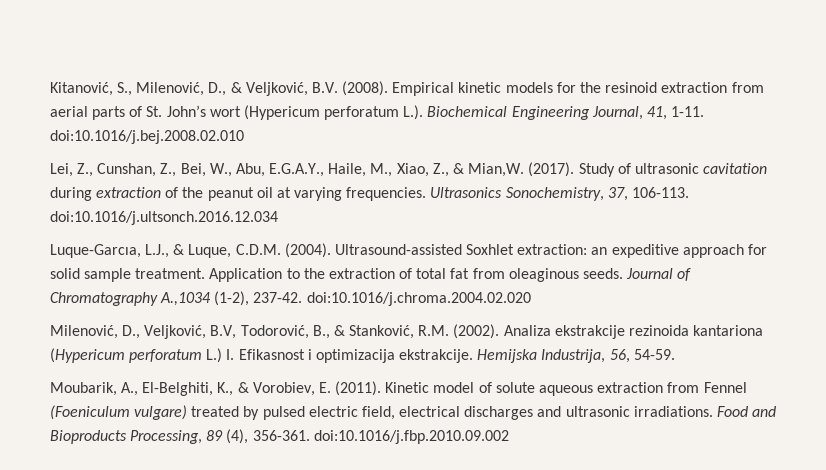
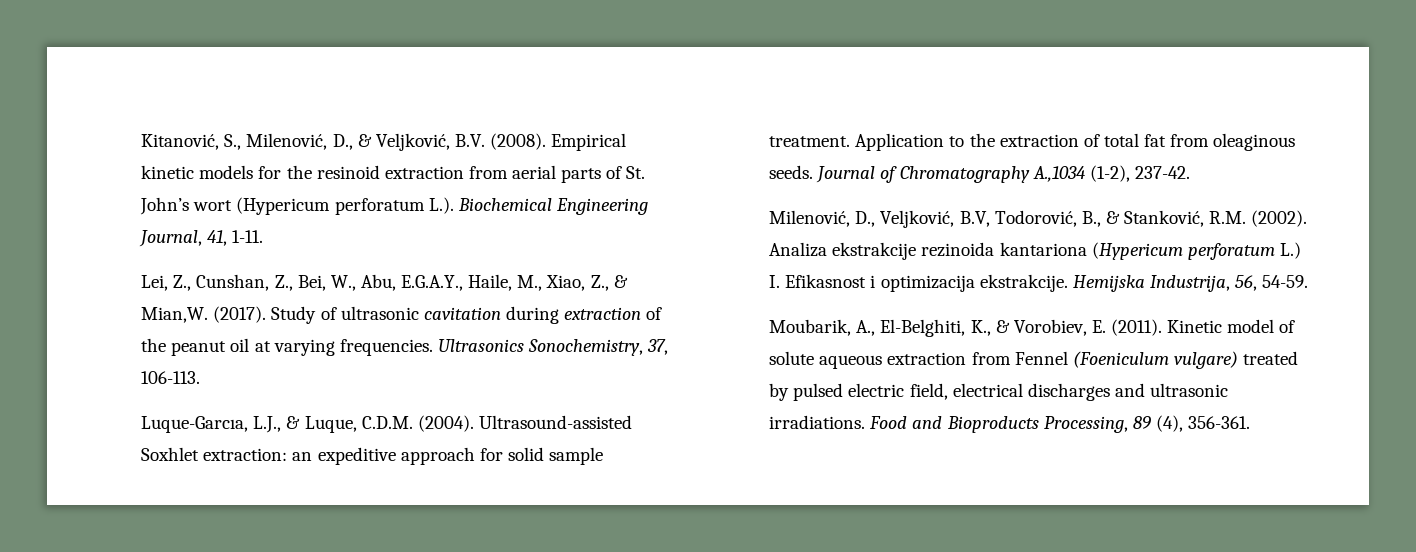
[49,130,244,144] doi:10.1016/j.bej.2008.02.010 -> (264, 236) none
[49,211,278,225] doi:10.1016/j.ultsonch.2016.12.034 -> (201, 377) none
[306,292,531,306] doi:10.1016/j.chroma.2004.02.020 -> (1190, 172) none
[313,430,509,444] doi:10.1016/j.fbp.2010.09.002 -> (1251, 422) none

